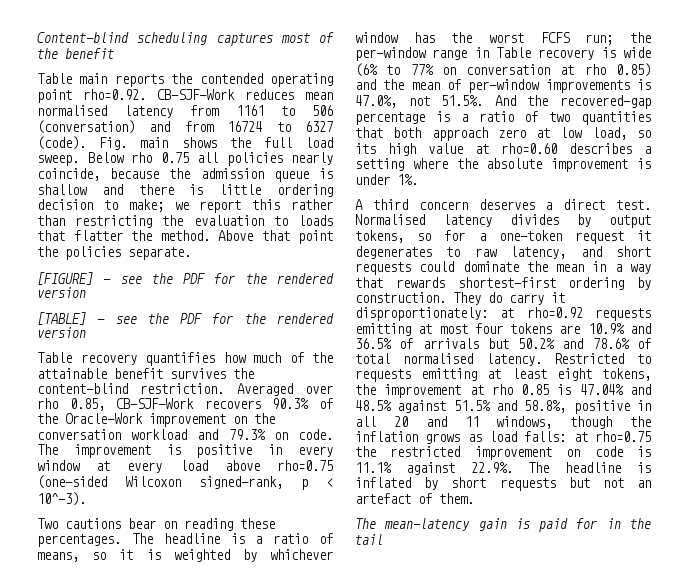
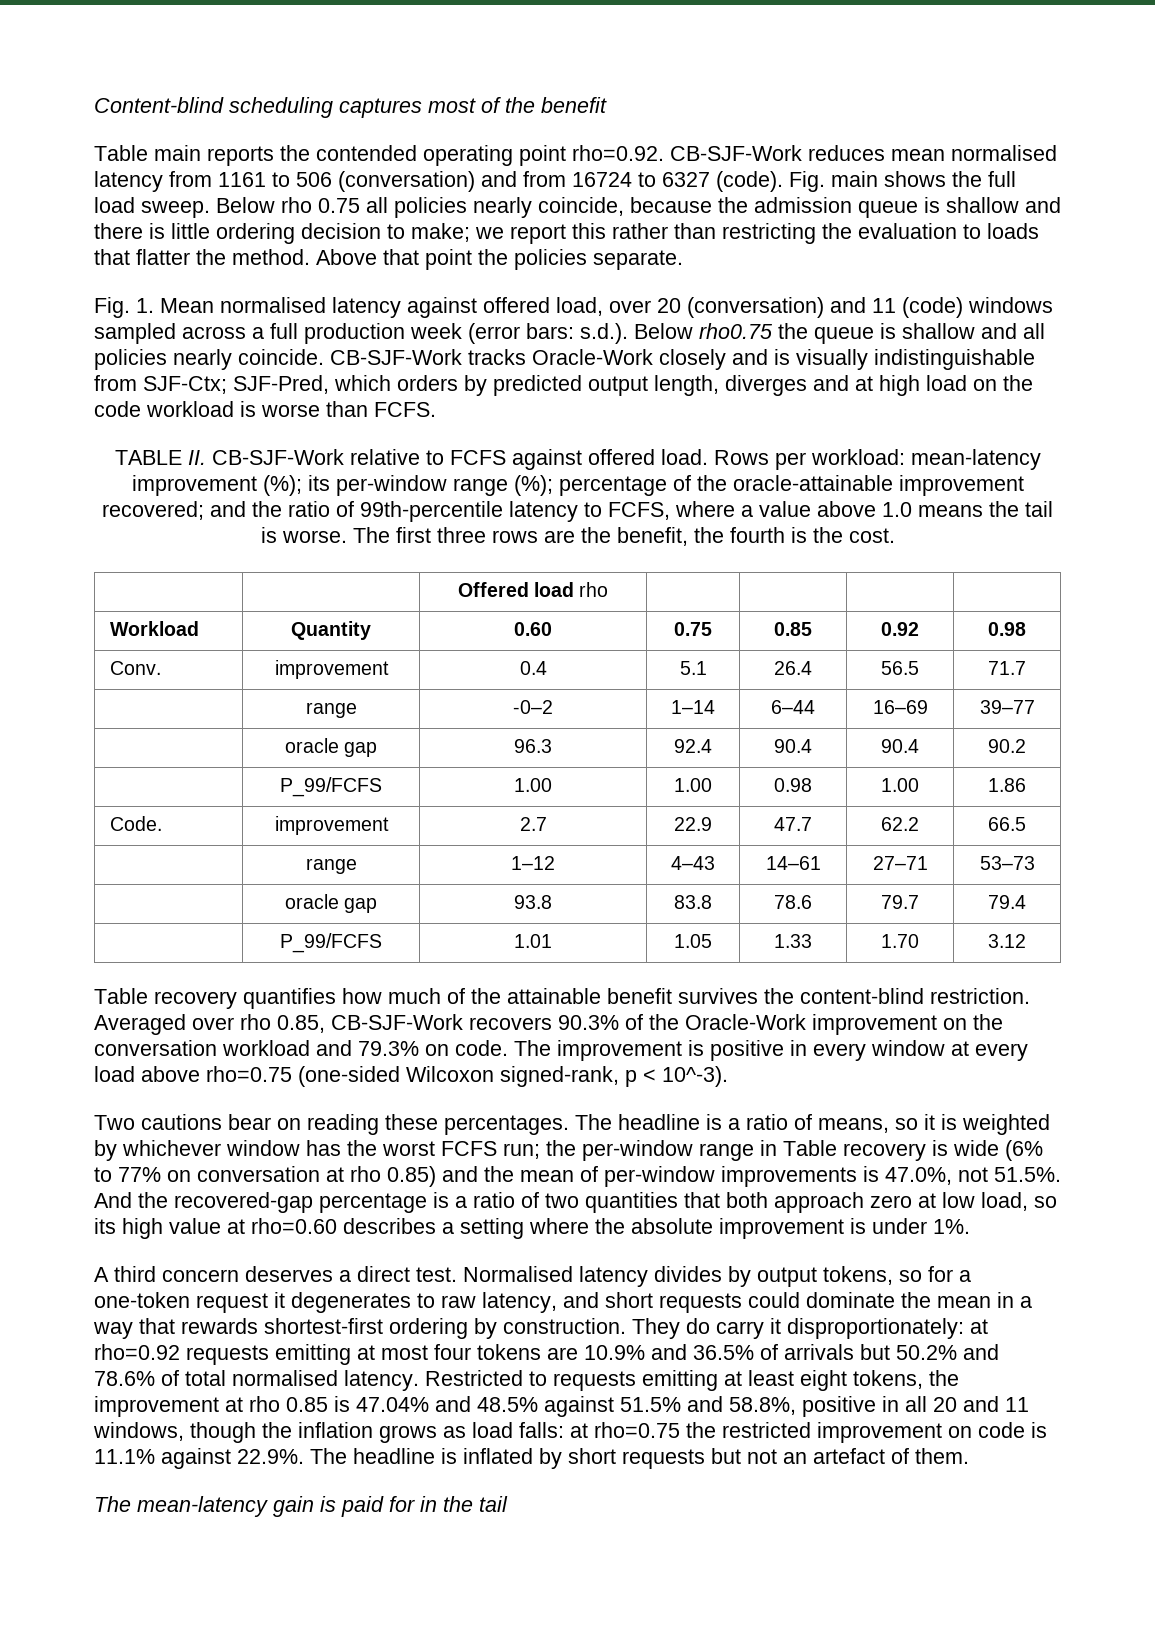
[37,272,334,285] [37,287,86,298] [37,312,334,325] [37,327,86,338] [FIGURE] - see the PDF for the rendered version // [TABLE] - see the PDF for the rendered version -> [94,297,1053,318] [94,323,1045,344] [94,349,1035,370] [94,375,1033,396] [94,401,436,417] [114,449,1041,470] [131,475,1024,496] [102,501,1053,522] [260,527,895,546] [457,582,609,597] [109,621,199,636] [291,621,371,640] [514,622,552,636] [674,622,712,636] [774,622,812,636] [881,622,919,636] [988,622,1026,636] [109,661,161,675] [274,660,389,679] [519,661,547,675] [679,661,707,675] [774,661,812,675] [881,661,919,675] [988,661,1026,675] [305,702,357,718] [513,700,553,714] [671,700,715,714] [771,700,815,714] [872,700,928,714] [979,700,1035,714] [284,738,378,757] [514,739,552,753] [674,739,712,753] [774,739,812,753] [881,739,919,753] [988,739,1026,753] [280,777,382,797] [514,778,552,792] [674,778,712,792] [774,778,812,792] [881,778,919,792] [988,778,1026,792] [109,816,162,831] [274,816,389,835] [519,817,547,831] [674,817,712,831] [774,817,812,831] [881,817,919,831] [988,817,1026,831] [305,858,357,874] [511,856,555,870] [671,856,715,870] [765,856,821,870] [872,856,928,870] [979,856,1035,870] [284,894,378,913] [514,895,552,909] [674,895,712,909] [774,895,812,909] [881,895,919,909] [988,895,1026,909] [280,933,382,953] [514,934,552,948] [674,934,712,948] [774,934,812,948] [881,934,919,948] [988,934,1026,948] Fig. 1. Mean normalised latency against offered load, over 20 (conversation) and 11 (code) windows sampled across a full production week (error bars: s.d.). Below rho0.75 the queue is shallow and all policies nearly coincide. CB-SJF-Work tracks Oracle-Work closely and is visually indistinguishable from SJF-Ctx; SJF-Pred, which orders by predicted output length, diverges and at high load on the code workload is worse than FCFS. // TABLE II. CB-SJF-Work relative to FCFS against offered load. Rows per workload: mean-latency improvement (%); its per-window range (%); percentage of the oracle-attainable improvement recovered; and the ratio of 99th-percentile latency to FCFS, where a value above 1.0 means the tail is worse. The first three rows are the benefit, the fourth is the cost. // | | Offered load rho | | | | // Workload | Quantity | 0.60 | 0.75 | 0.85 | 0.92 | 0.98 // Conv. | improvement | 0.4 | 5.1 | 26.4 | 56.5 | 71.7 // | range | -0–2 | 1–14 | 6–44 | 16–69 | 39–77 // | oracle gap | 96.3 | 92.4 | 90.4 | 90.4 | 90.2 // | P_99/FCFS | 1.00 | 1.00 | 0.98 | 1.00 | 1.86 // Code. | improvement | 2.7 | 22.9 | 47.7 | 62.2 | 66.5 // | range | 1–12 | 4–43 | 14–61 | 27–71 | 53–73 // | oracle gap | 93.8 | 83.8 | 78.6 | 79.7 | 79.4 // | P_99/FCFS | 1.01 | 1.05 | 1.33 | 1.70 | 3.12

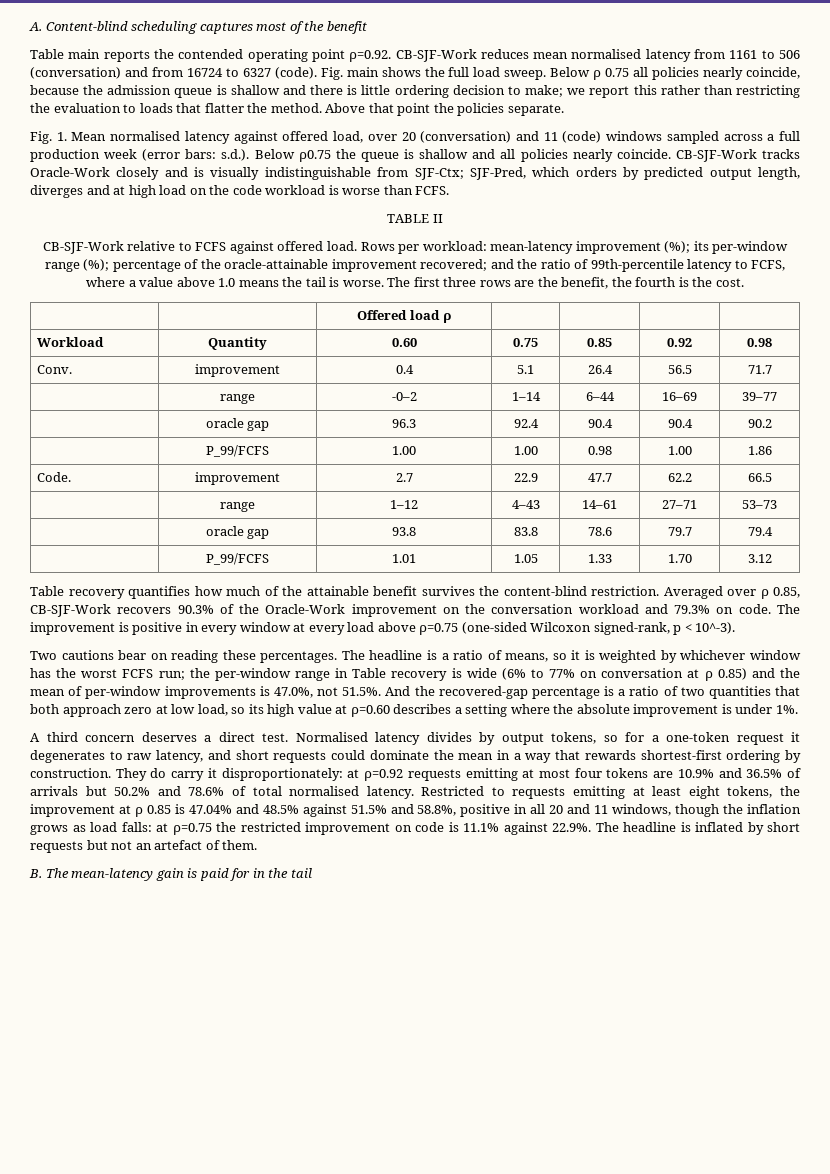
(94, 105) none -> [29,22,42,31] A.
[572,145,664,161] rho=0.92. -> [349,50,392,62] ρ=0.92.
[281,197,312,213] rho -> [593,70,602,80] ρ
[699,323,773,339] rho0.75 -> [298,150,331,162] ρ0.75
[187,450,206,465] II. -> [432,214,443,223] II //
[579,582,609,597] rho -> [442,313,451,323] ρ
[240,1014,271,1030] rho -> [760,589,769,599] ρ
[206,1066,292,1082] rho=0.75 -> [419,623,459,635] ρ=0.75
[350,1166,381,1182] rho -> [704,671,713,681] ρ
[251,1218,337,1234] rho=0.60 -> [350,705,390,717] ρ=0.60
[94,1344,180,1360] rho=0.92 -> [364,769,404,781] ρ=0.92
[249,1396,280,1412] rho -> [134,807,143,817] ρ
[594,1422,680,1438] rho=0.75 -> [172,823,212,835] ρ=0.75
(969, 1456) none -> [29,869,42,878] B.

